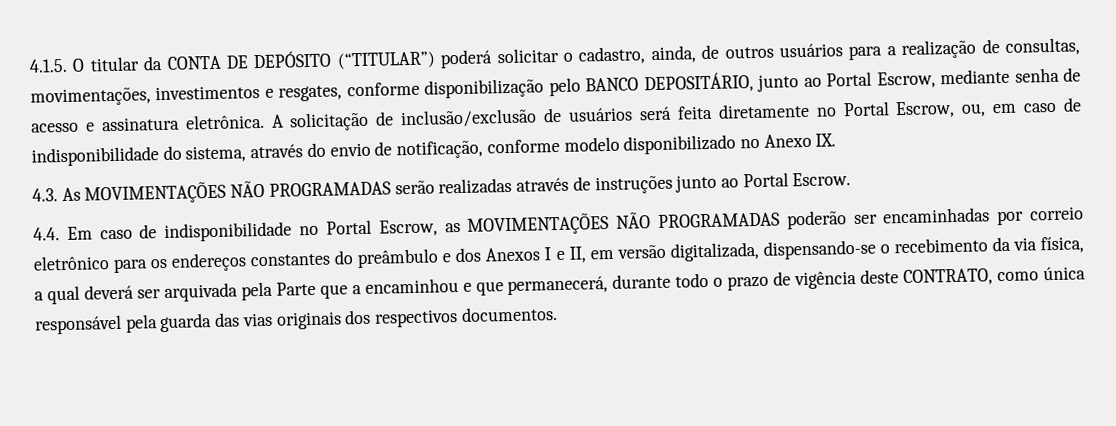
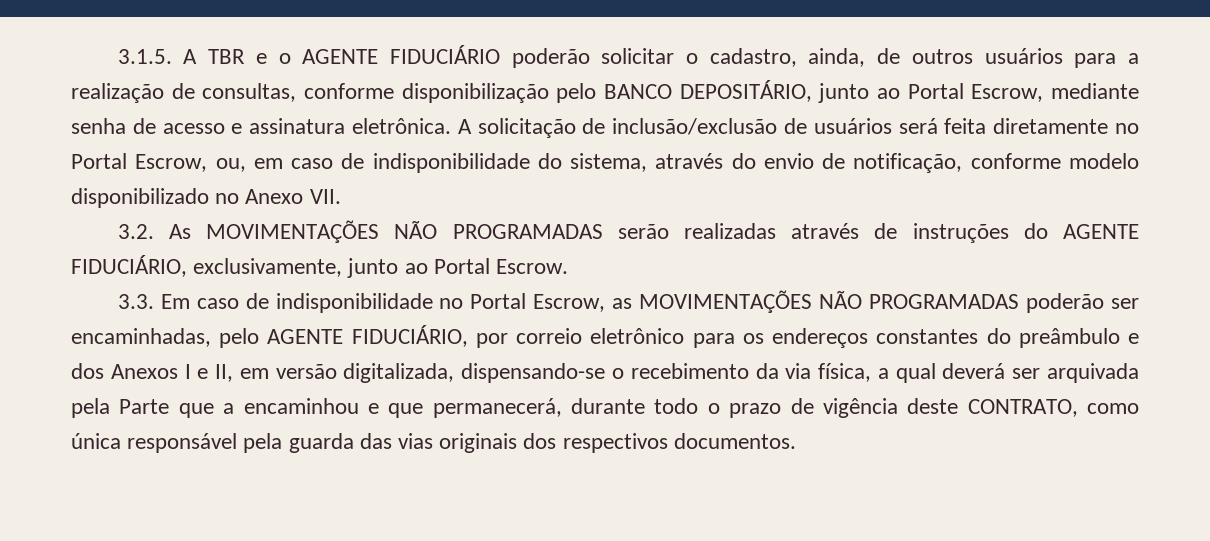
[29,49,494,73] 4.1.5. O titular da CONTA DE DEPÓSITO (“TITULAR”) poderá -> [117,45,590,68] 3.1.5. A TBR e o AGENTE FIDUCIÁRIO poderão
[30,84,343,107] movimentações, investimentos e resgates, -> (297, 92) none
[815,133,837,147] [32,188,58,202] IX. // 4.3. -> [309,189,341,204] [117,224,154,239] VII. // 3.2.
(673, 185) none -> [1023,223,1139,239] [71,255,343,277] do AGENTE FIDUCIÁRIO, exclusivamente,
[33,227,60,241] 4.4. -> [117,294,154,309] 3.3.
[882,207,991,224] encaminhadas -> [71,325,468,348] encaminhadas, pelo AGENTE FIDUCIÁRIO,

